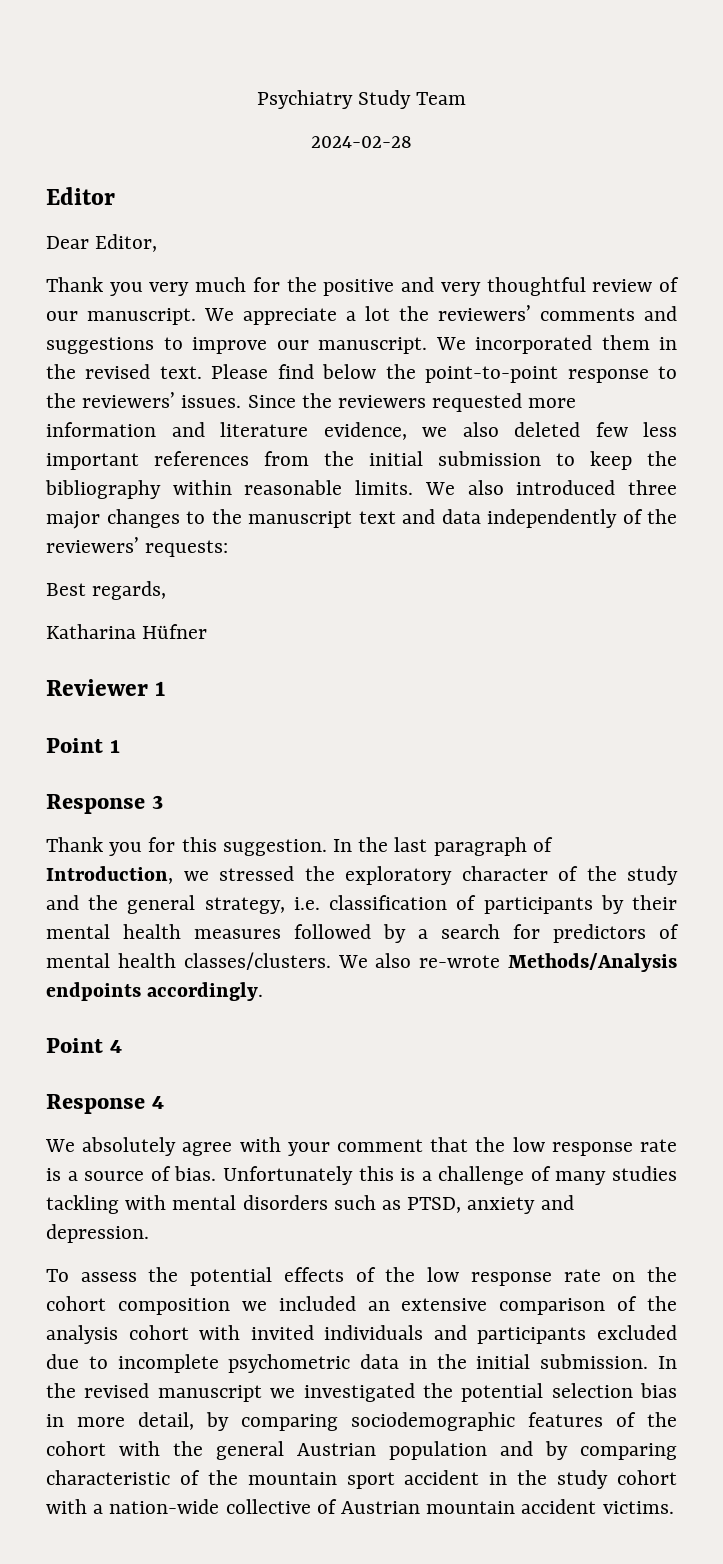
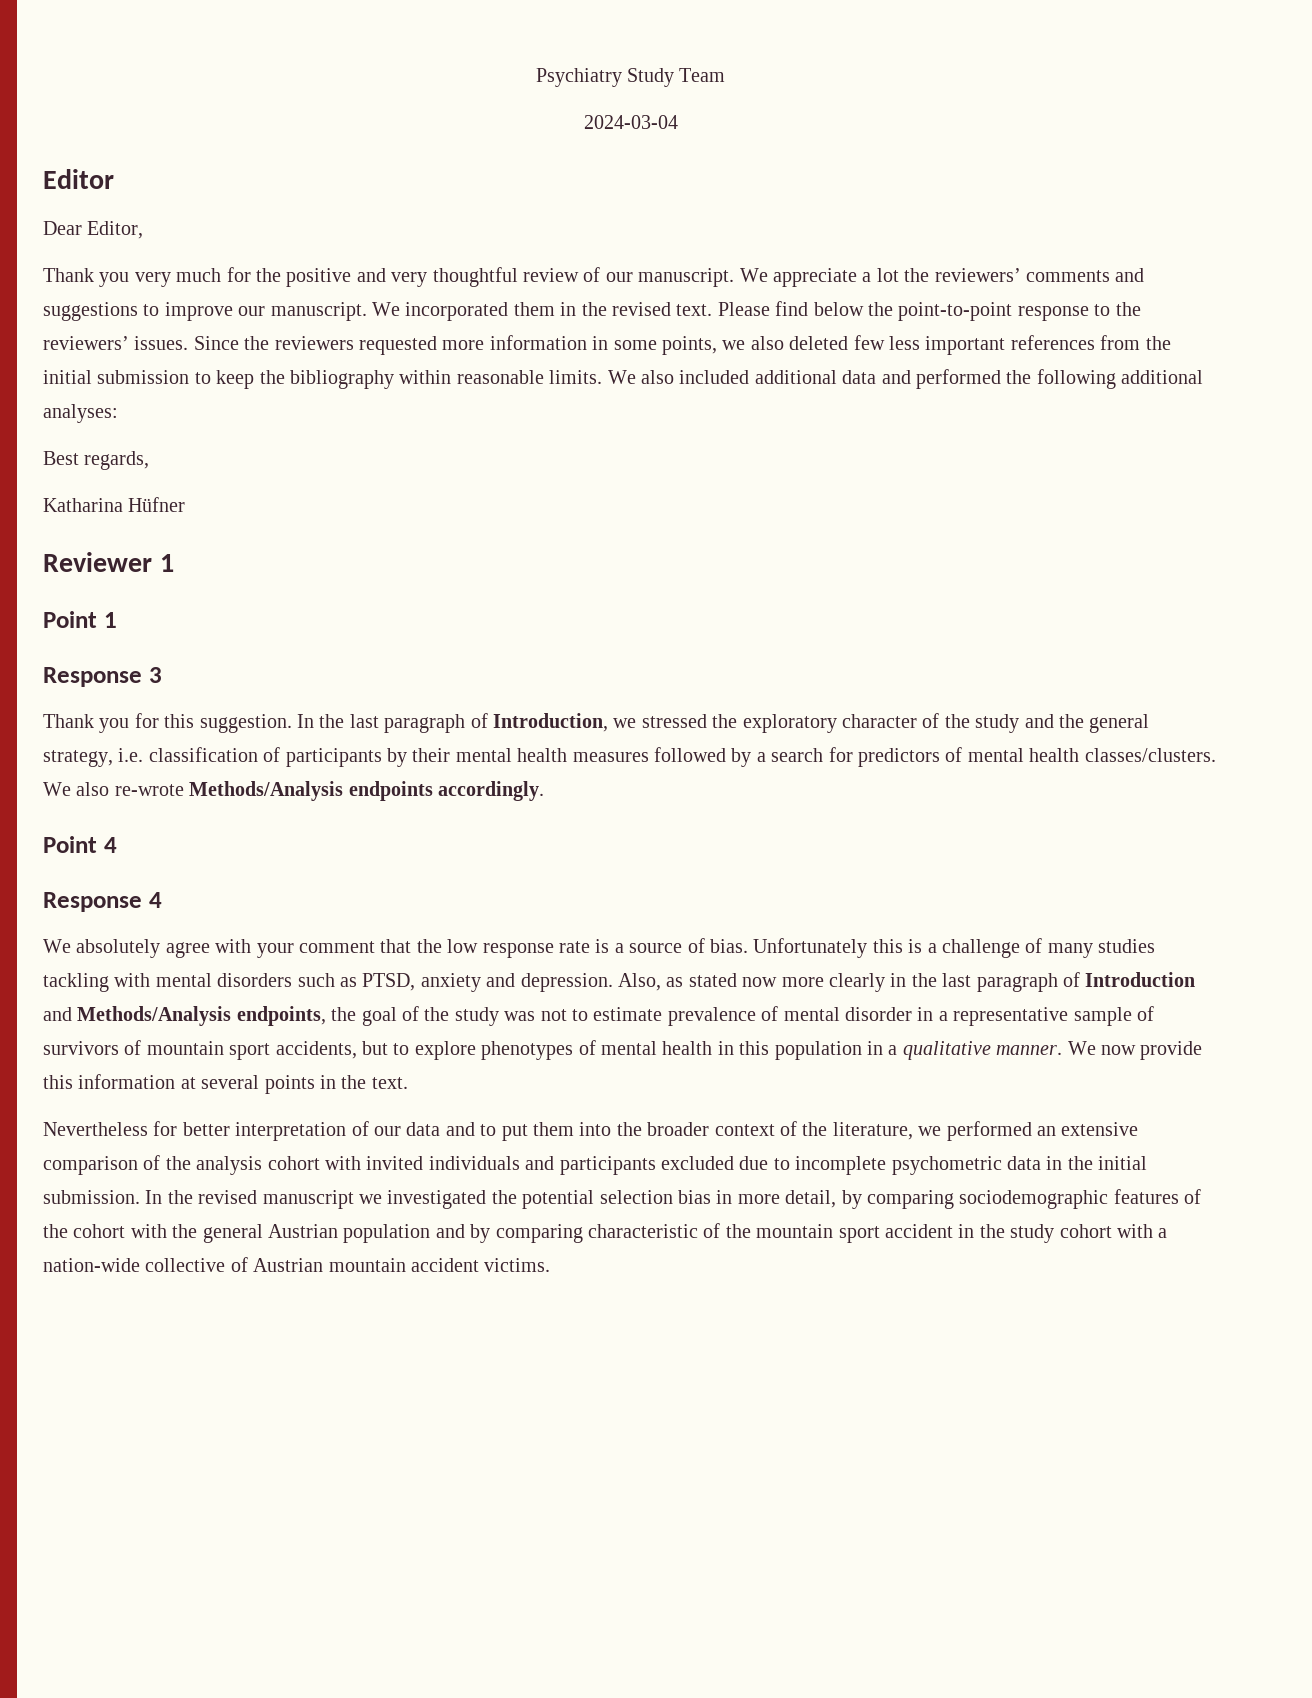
[311,136,412,148] 2024-02-28 -> [583,115,678,129] 2024-03-04
[171,422,407,440] and literature evidence, -> [592,336,717,355] in some points,
[516,480,677,495] [46,509,677,529] [46,537,229,557] introduced three major changes to the manuscript text and data independently of the reviewers’ requests: -> [679,369,1204,389] [43,404,118,423] included additional data and performed the following additional analyses:
[46,1267,678,1286] [46,1296,356,1315] // To assess the potential effects of the low response rate on the cohort composition we included -> [617,972,1196,992] [43,1006,1154,1026] [43,1040,1203,1060] [43,1074,408,1094] [43,1121,1032,1141] Also, as stated now more clearly in the last paragraph of Introduction and Methods/Analysis endpoints, the goal of the study was not to estimate prevalence of mental disorder in a representative sample of survivors of mountain sport accidents, but to explore phenotypes of mental health in this population in a qualitative manner. We now provide this information at several points in the text. // Nevertheless for better interpretation of our data and to put them into the broader context of the literature, we performed

